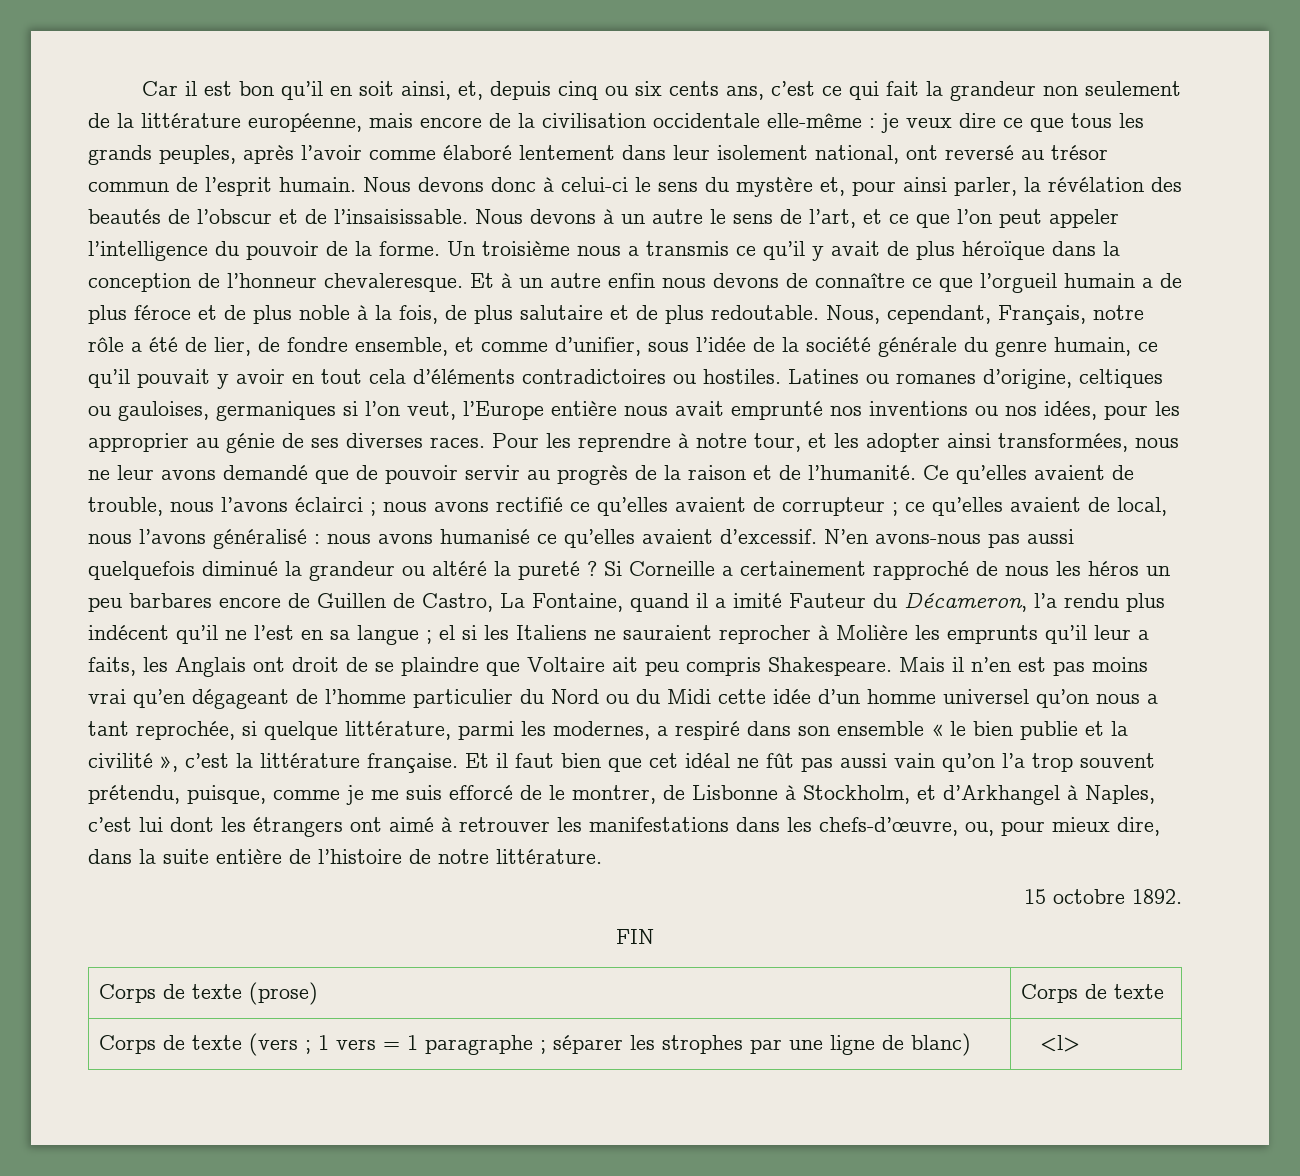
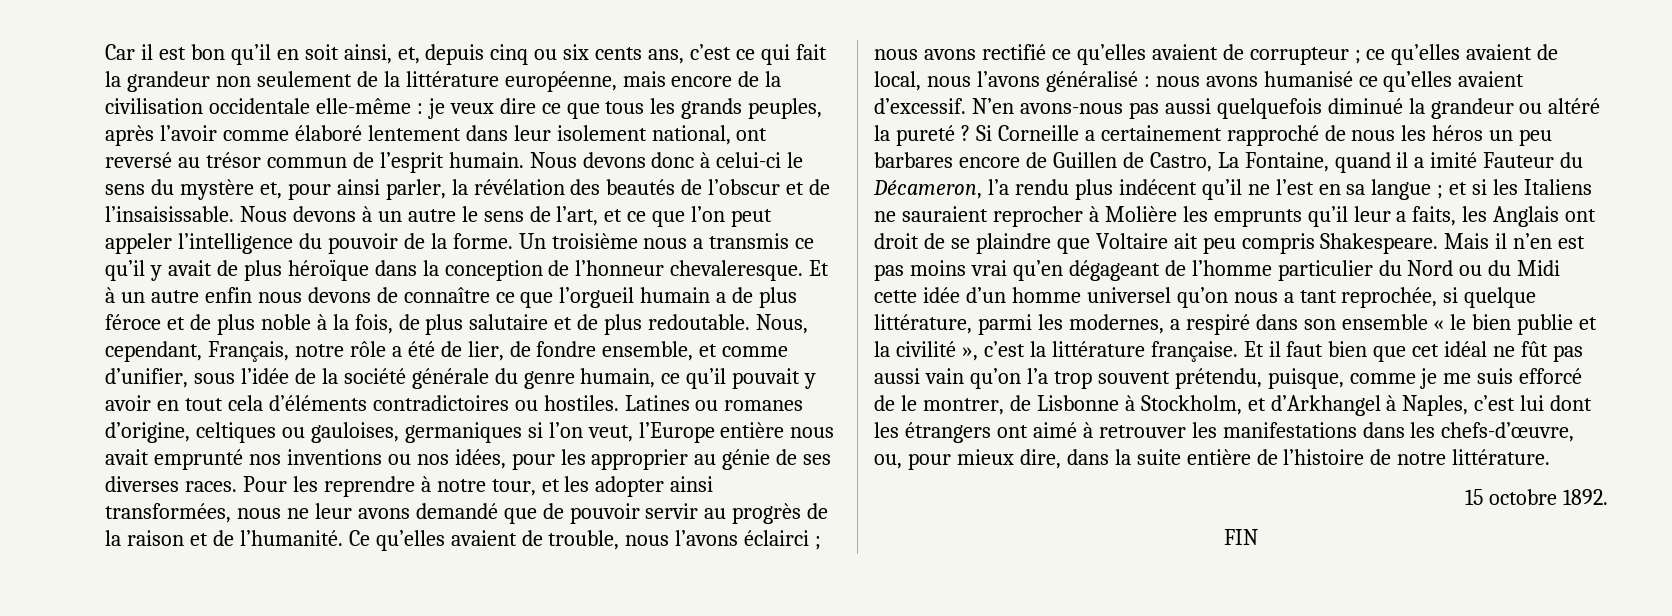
[439,625,455,640] el -> [1449,182,1468,195] et
[98,982,318,1005] [1020,984,1164,1003] [98,1033,971,1056] [1039,1035,1080,1052] // Corps de texte (prose) | Corps de texte // Corps de texte (vers ; 1 vers = 1 paragraphe ; séparer les strophes par une ligne de blanc) | <l> -> (1258, 537) none

